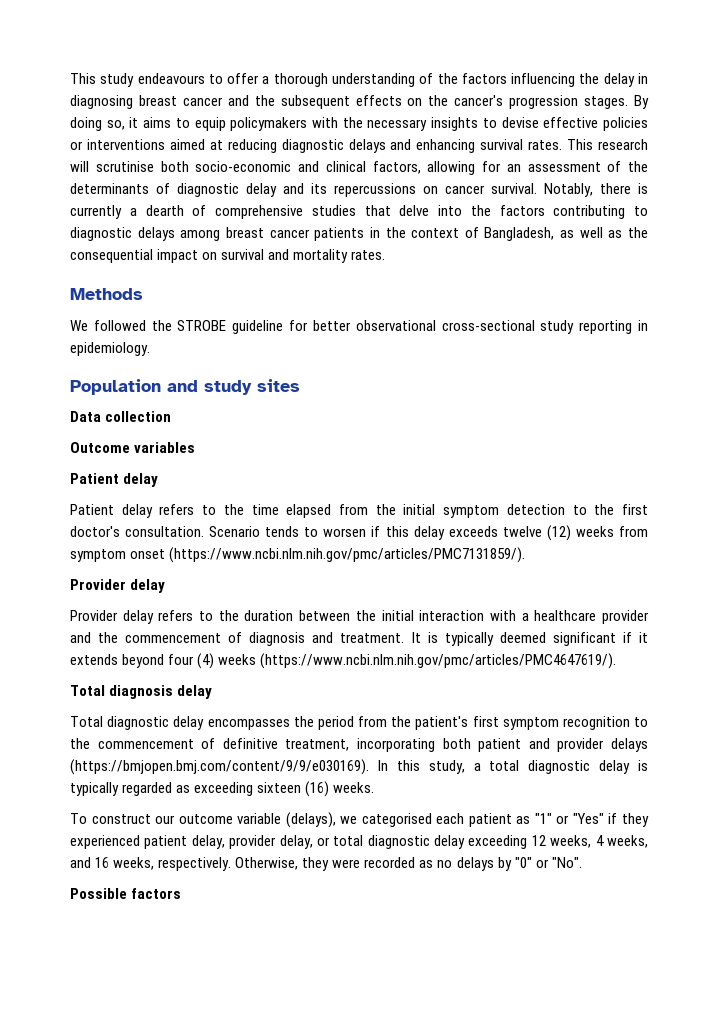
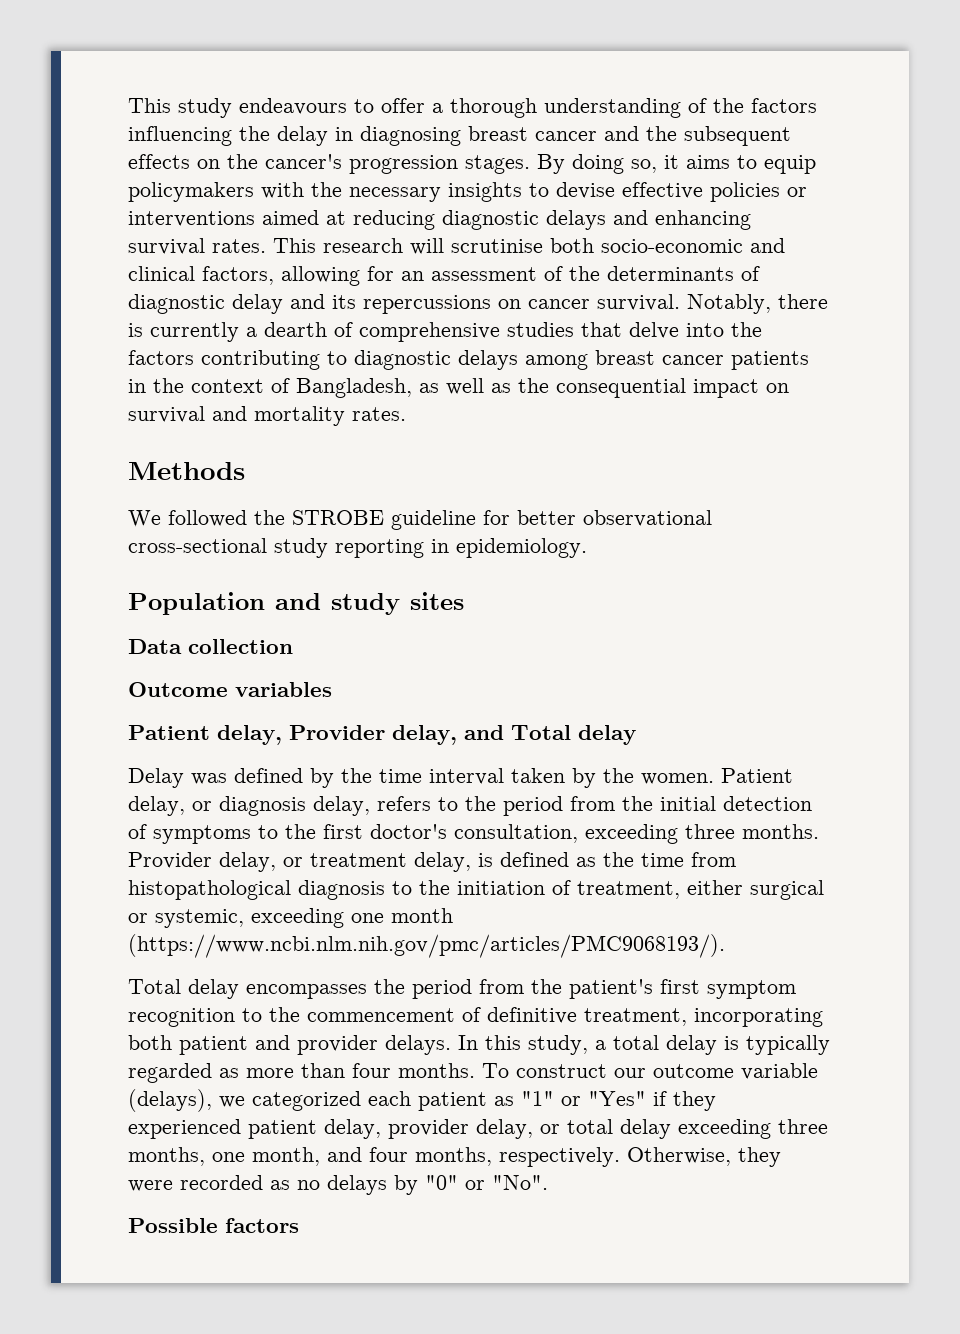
[123,473,159,487] [70,504,332,518] delay // Patient delay refers to the time elapsed -> [217,725,636,745] [128,768,793,788] [128,796,563,816] delay, Provider delay, and Total delay // Delay was defined by the time interval taken by the women. Patient delay, or diagnosis delay, refers to the period
[443,504,565,518] symptom detection -> [723,796,812,811] [128,824,251,844] detection of symptoms
[125,525,649,541] [70,547,526,563] [70,579,166,593] [70,610,649,624] [70,632,649,646] [70,653,617,669] [70,685,213,699] [70,716,170,730] consultation. Scenario tends to worsen if this delay exceeds twelve (12) weeks from symptom onset (https://www.ncbi.nlm.nih.gov/pmc/articles/PMC7131859/). // Provider delay // Provider delay refers to the duration between the initial interaction with a healthcare provider and the commencement of diagnosis and treatment. It is typically deemed significant if it extends beyond four (4) weeks (https://www.ncbi.nlm.nih.gov/pmc/articles/PMC4647619/). // Total diagnosis delay // Total diagnostic -> [454,824,819,844] [128,852,736,872] [128,880,824,900] [128,908,453,928] [128,934,725,958] [128,979,181,994] consultation, exceeding three months. Provider delay, or treatment delay, is defined as the time from histopathological diagnosis to the initiation of treatment, either surgical or systemic, exceeding one month (https://www.ncbi.nlm.nih.gov/pmc/articles/PMC9068193/). // Total
[611,738,649,752] [70,759,369,775] delays (https://bmjopen.bmj.com/content/9/9/e030169). -> [385,1035,451,1055] delays.
[528,760,591,774] diagnostic -> (659, 1042) none
[194,781,375,797] exceeding sixteen (16) weeks. // -> [246,1063,475,1078] more than four months.
[361,813,432,827] categorised -> [252,1091,361,1111] categorized
[367,835,430,849] diagnostic -> (613, 1126) none
[531,835,648,848] [70,857,155,870] 12 weeks, 4 weeks, and 16 weeks, -> [778,1119,828,1134] [128,1147,492,1166] three months, one month, and four months,

